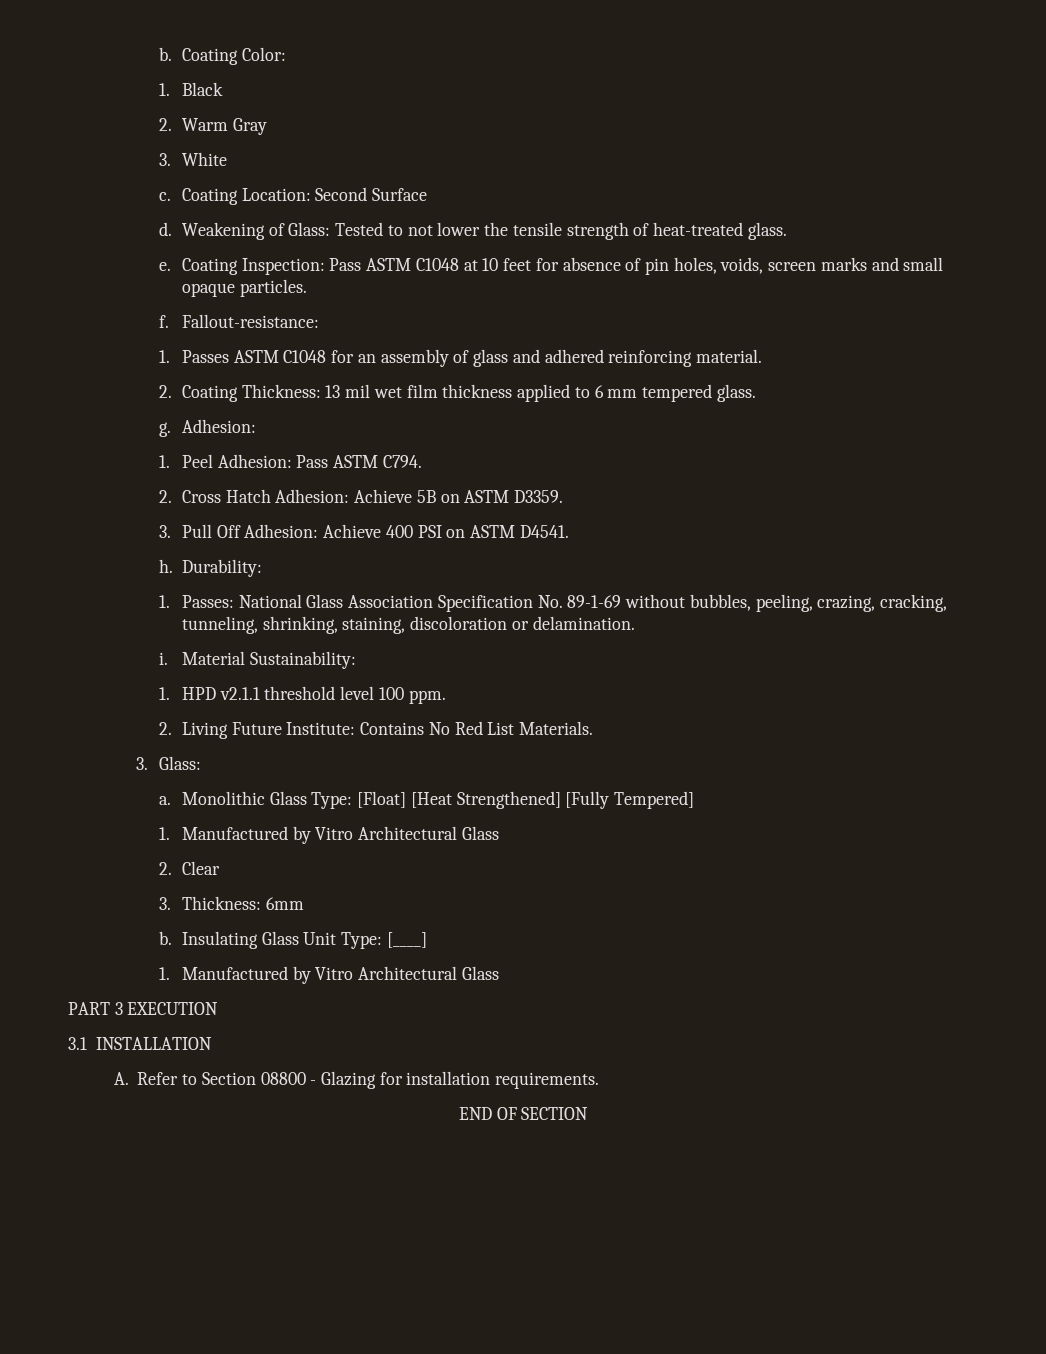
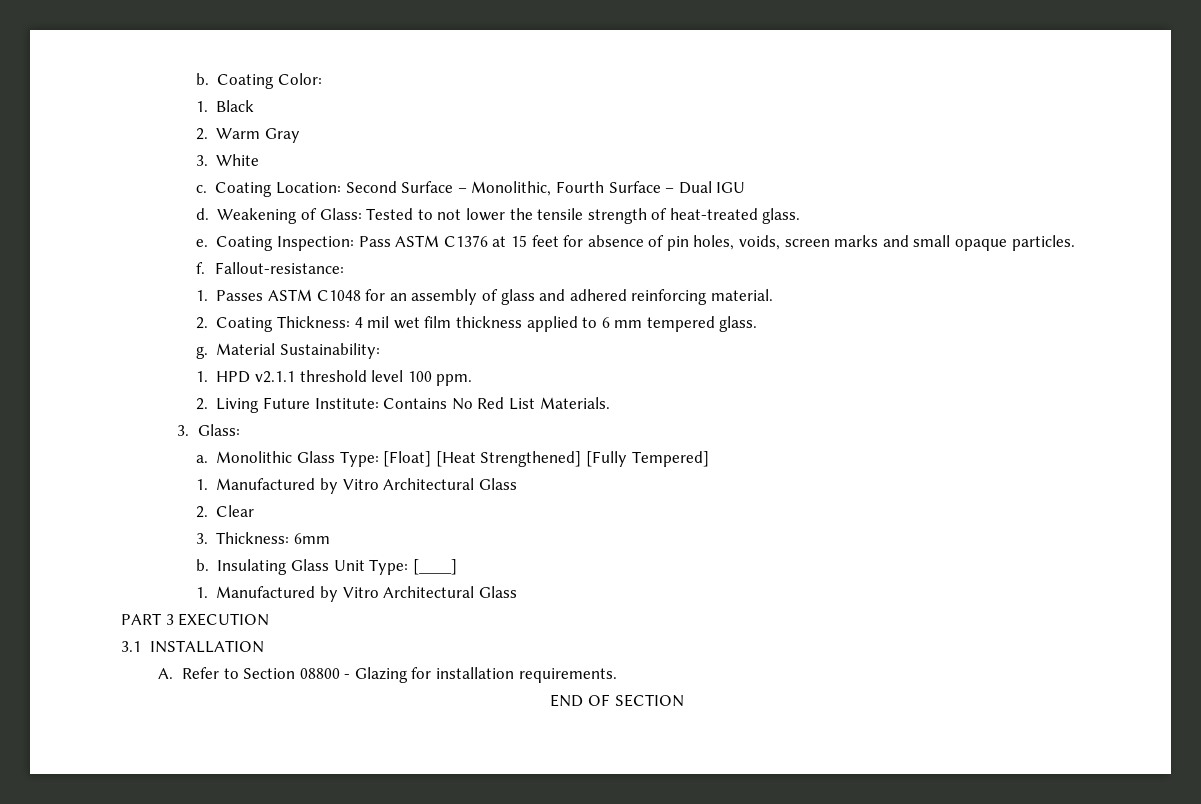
(428, 194) none -> [457,181,746,196] – Monolithic, Fourth Surface – Dual IGU
[415,258,499,271] C1048 at 10 -> [443,235,527,247] C1376 at 15
[325,385,341,398] 13 -> [354,317,363,328] 4
[182,419,257,433] [159,454,422,468] [159,489,564,503] [159,524,569,538] [159,559,263,577] [159,594,947,612] [182,616,635,634] [159,652,169,665] Adhesion: // 1. Peel Adhesion: Pass ASTM C794. // 2. Cross Hatch Adhesion: Achieve 5B on ASTM D3359. // 3. Pull Off Adhesion: Achieve 400 PSI on ASTM D4541. // h. Durability: // 1. Passes: National Glass Association Specification No. 89-1-69 without bubbles, peeling, crazing, cracking, tunneling, shrinking, staining, discoloration or delamination. // i. -> (208, 352) none

